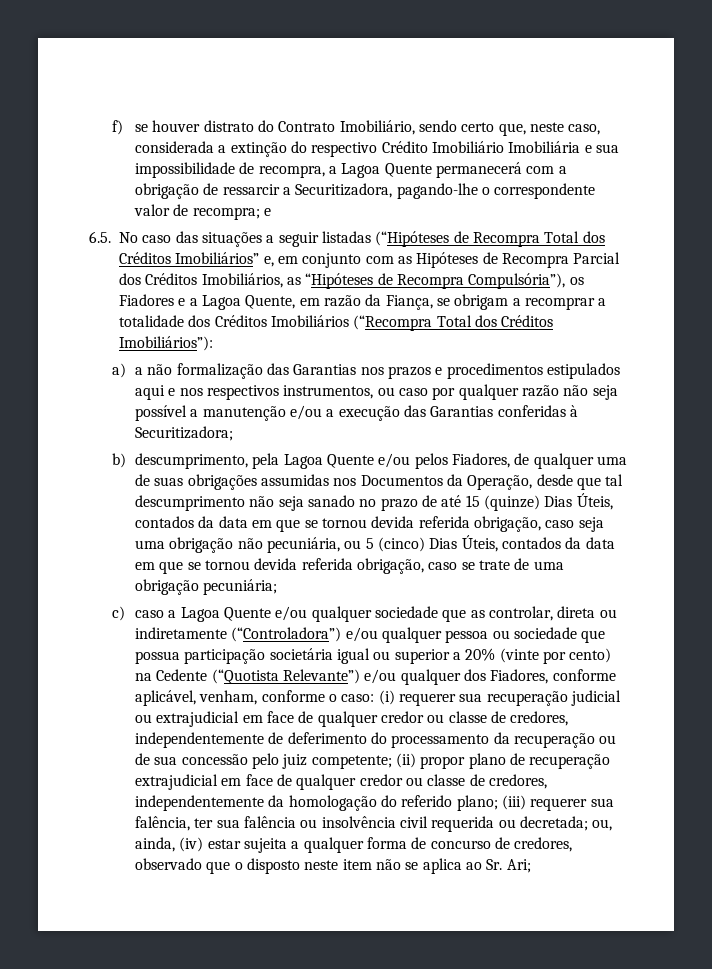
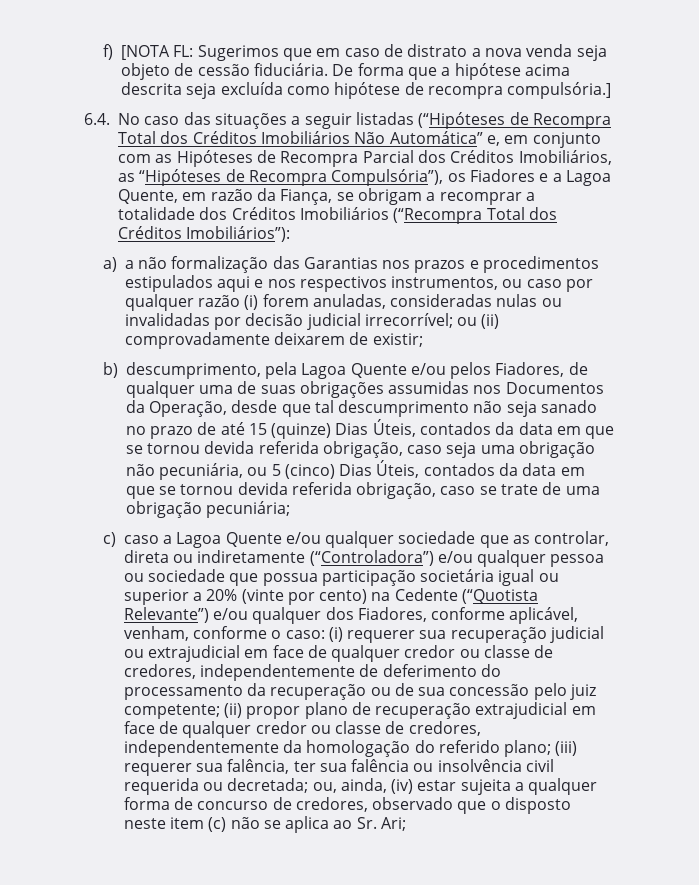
[135,120,601,136] [135,141,619,157] [135,162,567,178] [135,183,596,199] [134,204,272,220] [89,231,111,243] se houver distrato do Contrato Imobiliário, sendo certo que, neste caso, considerada a extinção do respectivo Crédito Imobiliário Imobiliária e sua impossibilidade de recompra, a Lagoa Quente permanecerá com a obrigação de ressarcir a Securitizadora, pagando-lhe o correspondente valor de recompra; e // 6.5. -> [121,44,607,61] [121,63,570,80] [121,82,612,99] [84,113,110,125] [NOTA FL: Sugerimos que em caso de distrato a nova venda seja objeto de cessão fiduciária. De forma que a hipótese acima descrita seja excluída como hipótese de recompra compulsória.] // 6.4.
[175,252,260,264] Imobiliários” -> [260,131,483,144] Imobiliários Não Automática”
[563,385,618,400] [135,405,578,421] [135,426,234,441] não seja possível a manutenção e/ou a execução das Garantias conferidas à Securitizadora; -> [244,294,562,310] [124,313,500,330] [124,332,423,349] (i) forem anuladas, consideradas nulas ou invalidadas por decisão judicial irrecorrível; ou (ii) comprovadamente deixarem de existir;
(372, 864) none -> [208,817,227,832] (c)

